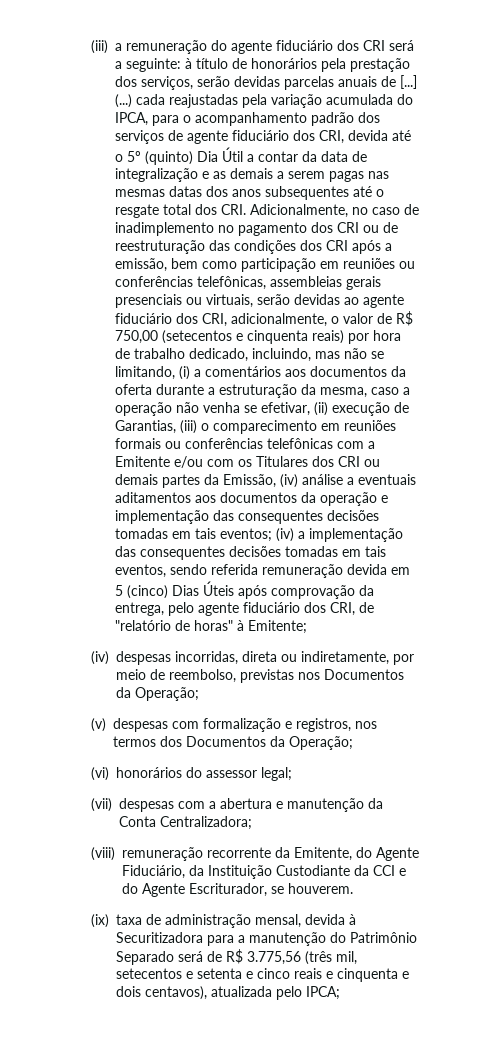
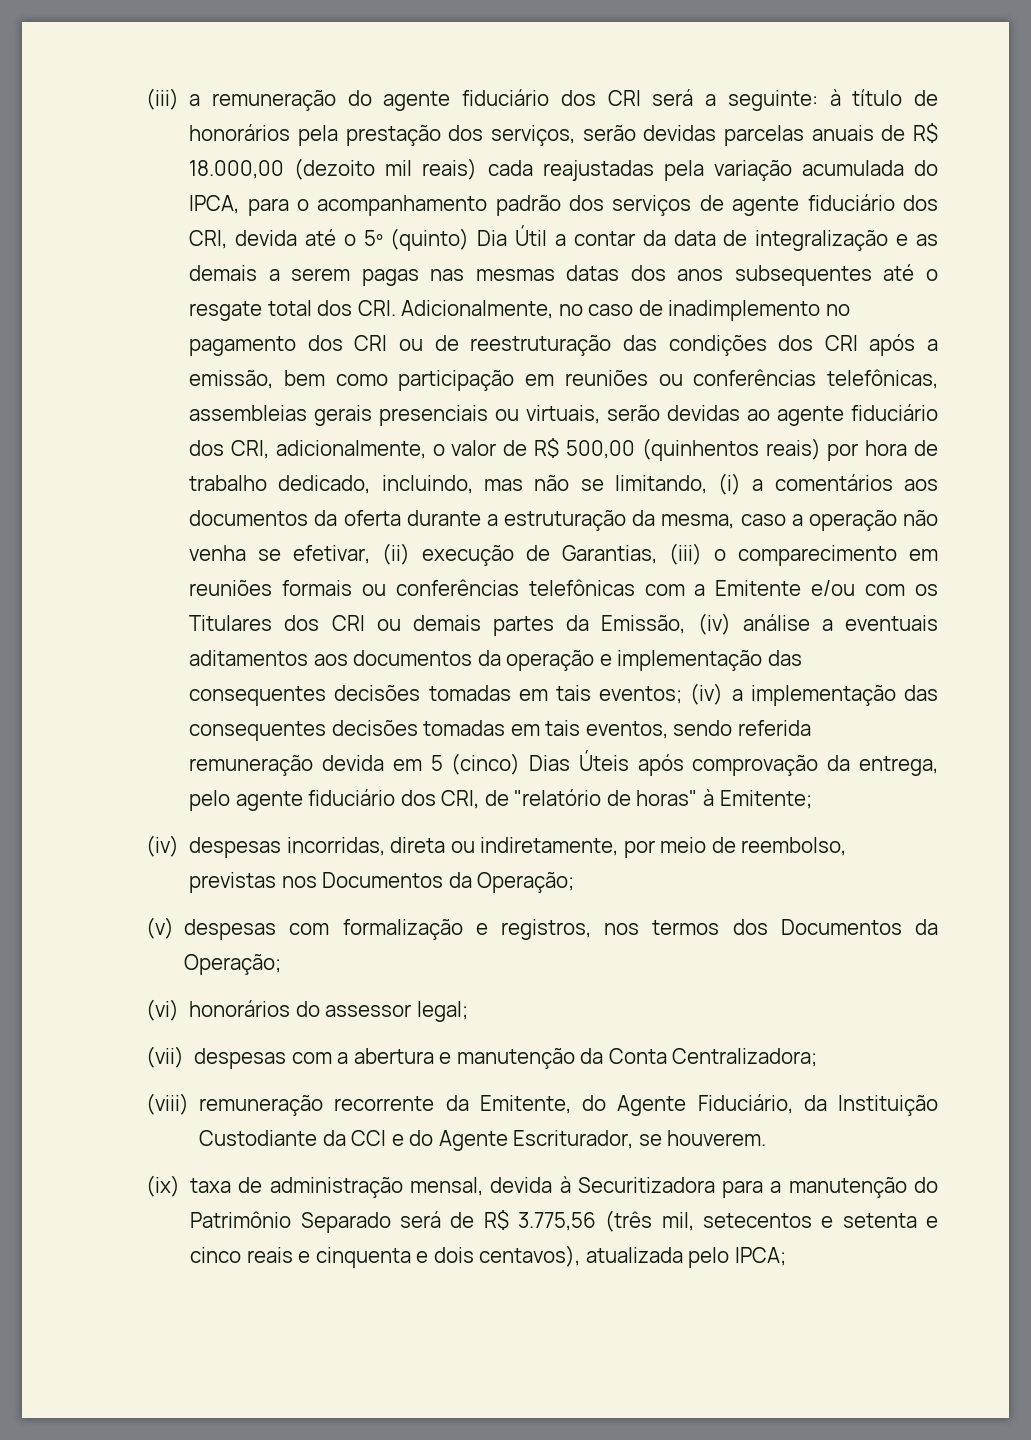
[399,75,417,89] [114,94,132,108] [...] (...) -> [913,123,939,143] [189,158,478,180] R$ 18.000,00 (dezoito mil reais)
[114,330,308,344] 750,00 (setecentos e cinquenta -> [565,438,759,461] 500,00 (quinhentos

